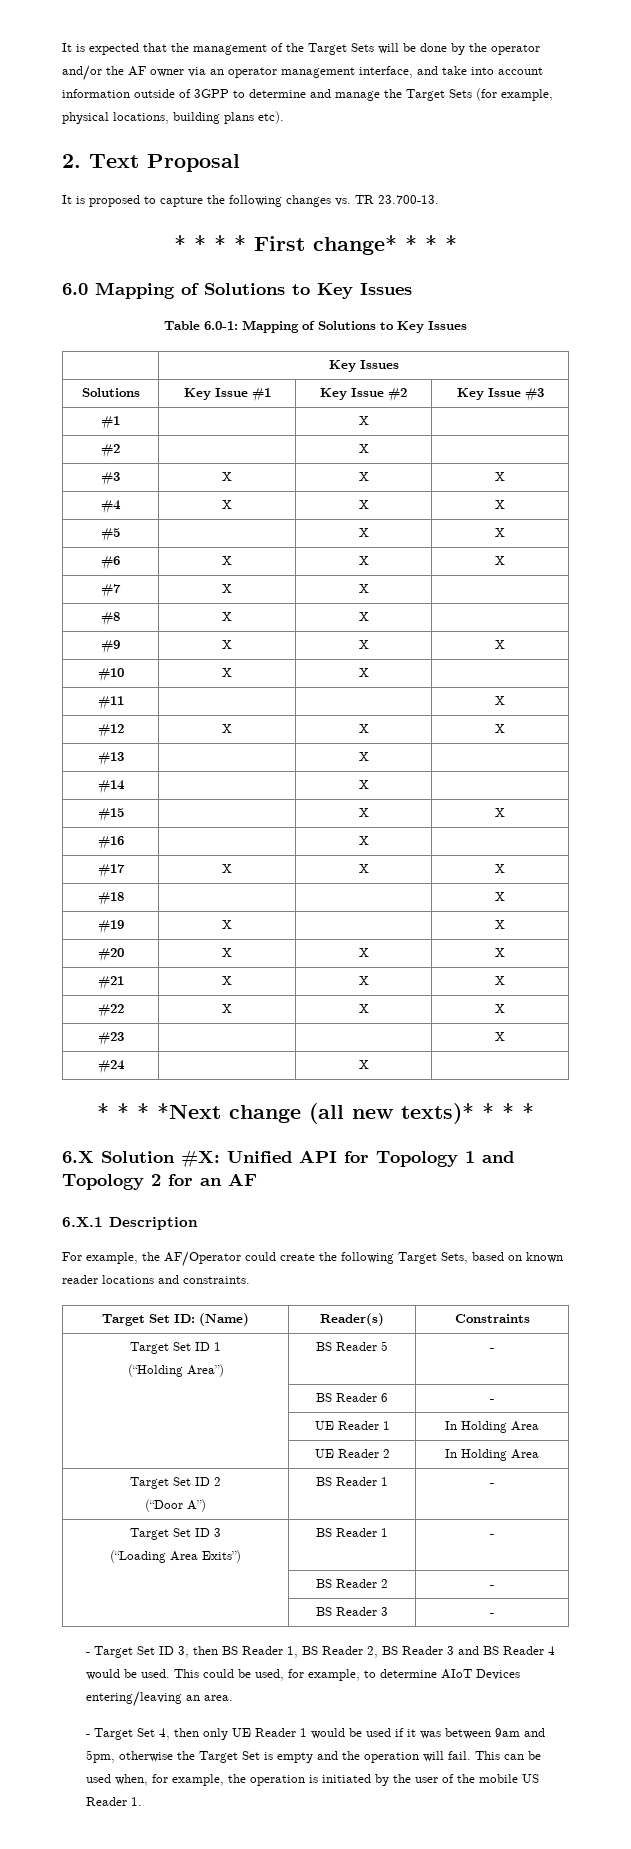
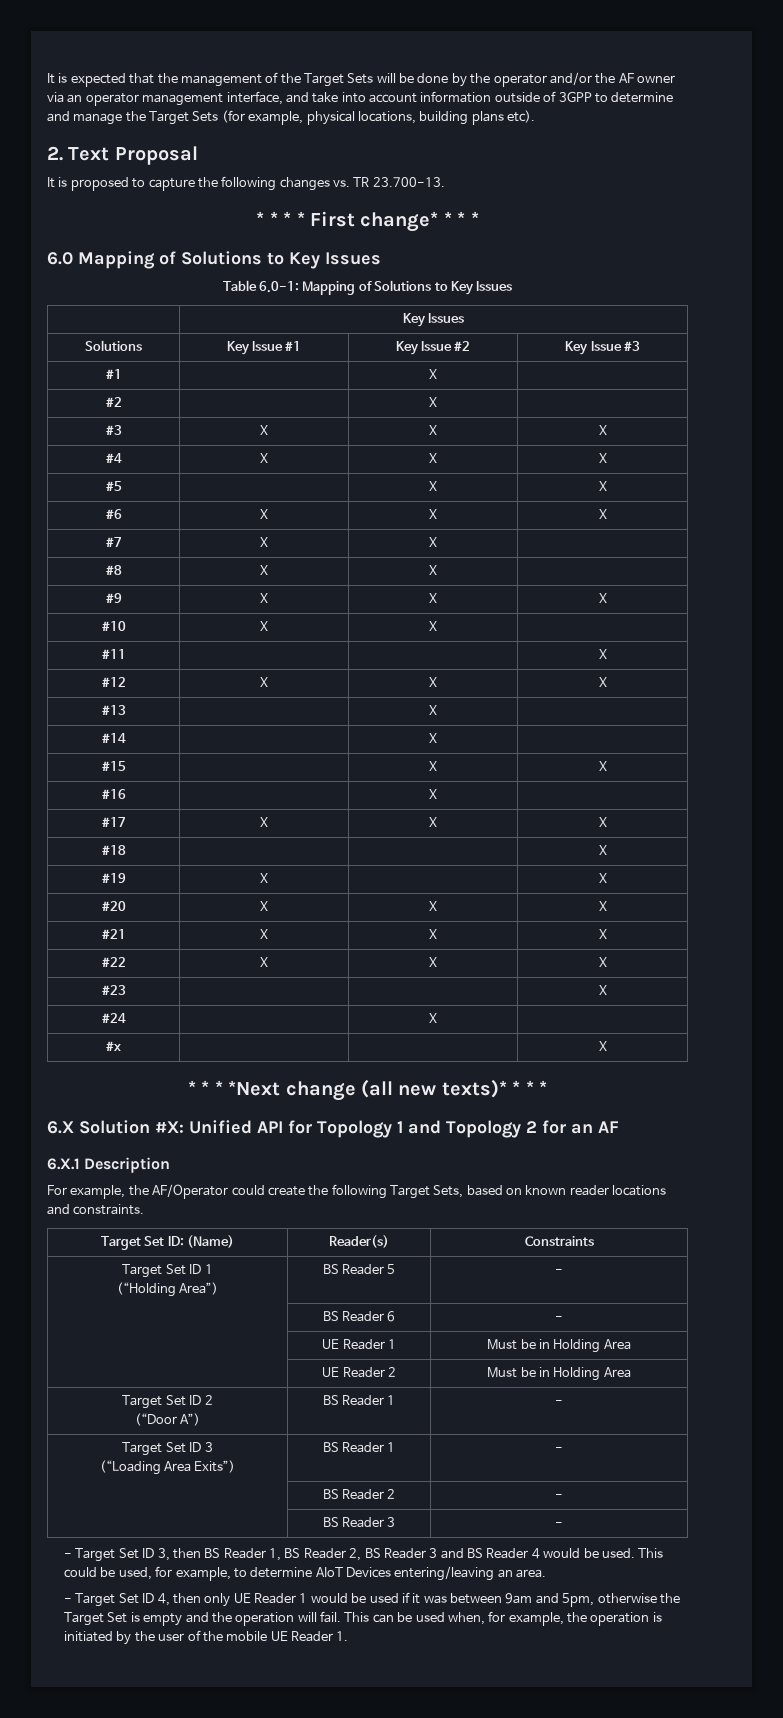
(369, 1064) none -> [106,1041,121,1051] [598,1041,607,1051] // #x | | | X
[445,1421,458,1430] In -> [487,1339,550,1350] Must be in
[445,1449,458,1458] In -> [487,1367,550,1378] Must be in
(156, 1732) none -> [142,1593,155,1603] ID
[522,1774,540,1783] US -> [270,1631,288,1641] UE

